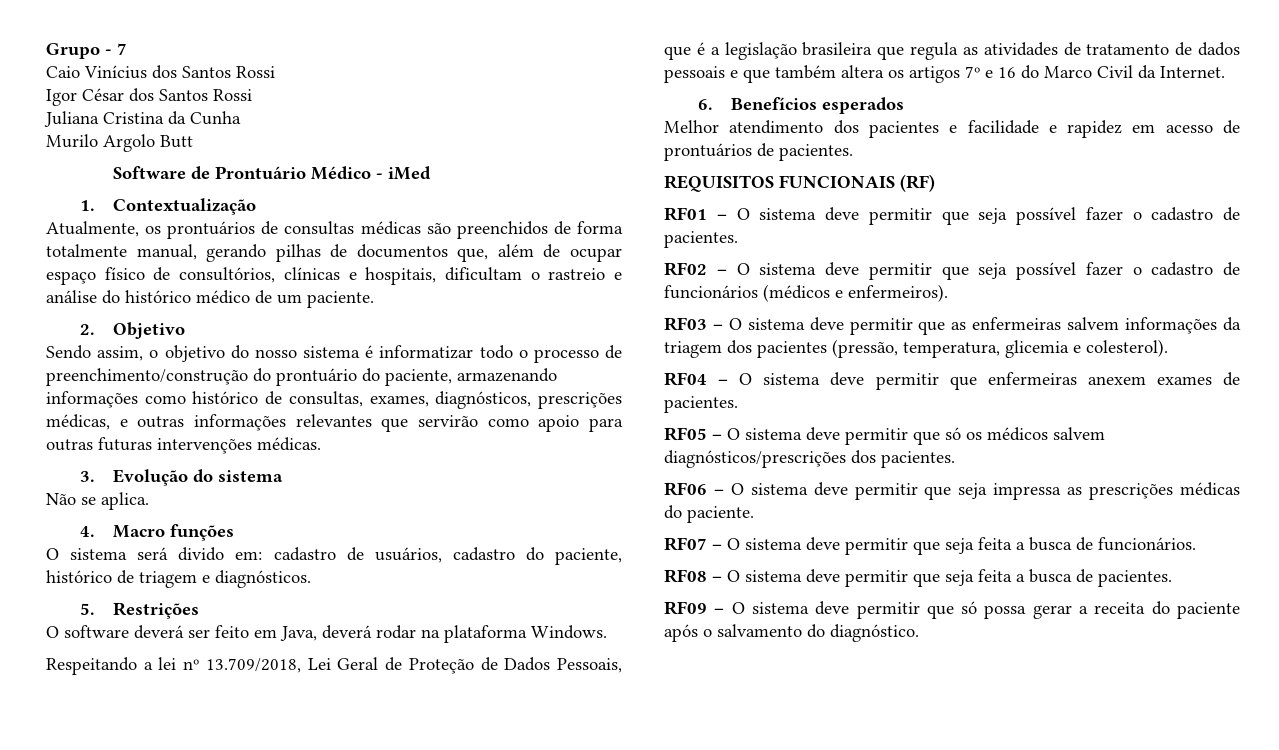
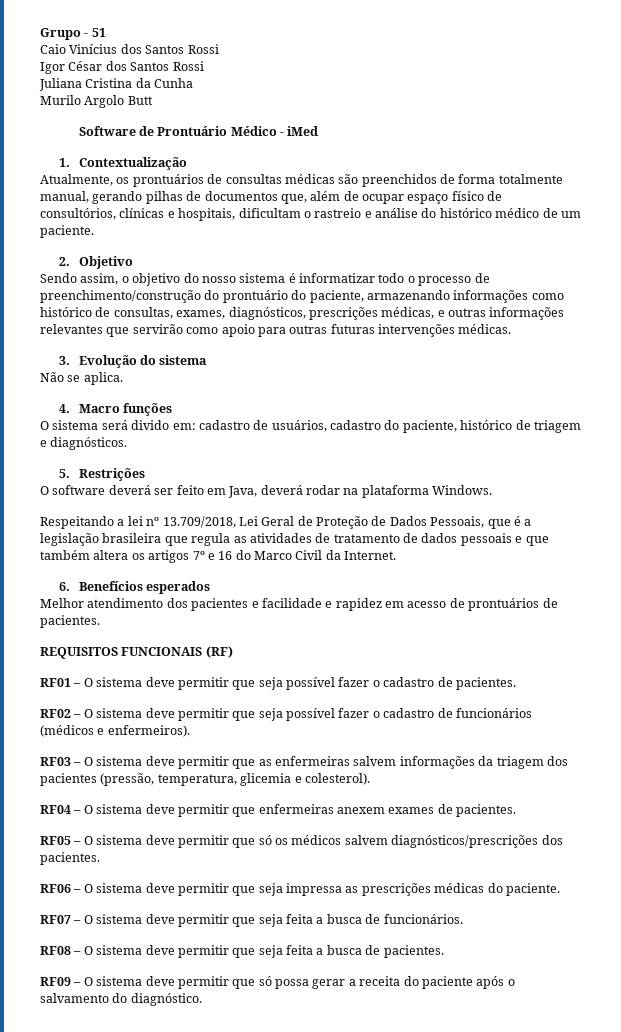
[117,43,127,55] 7 -> [91,28,106,37] 51

